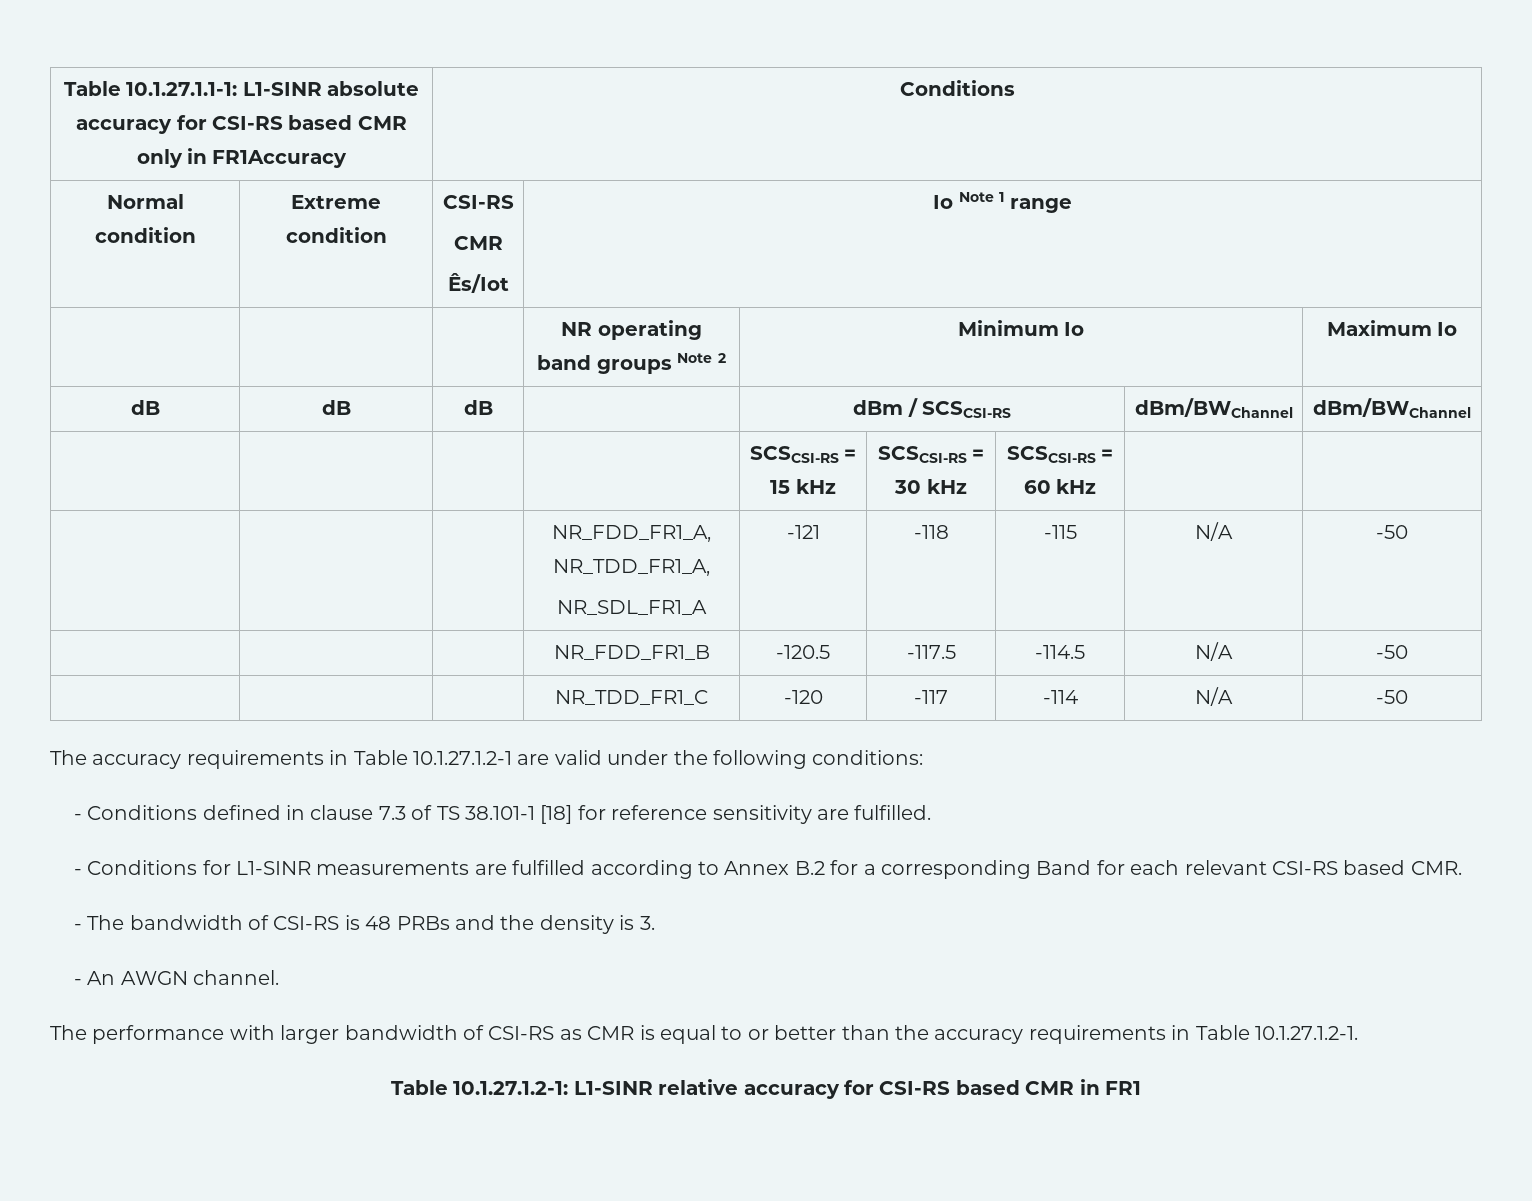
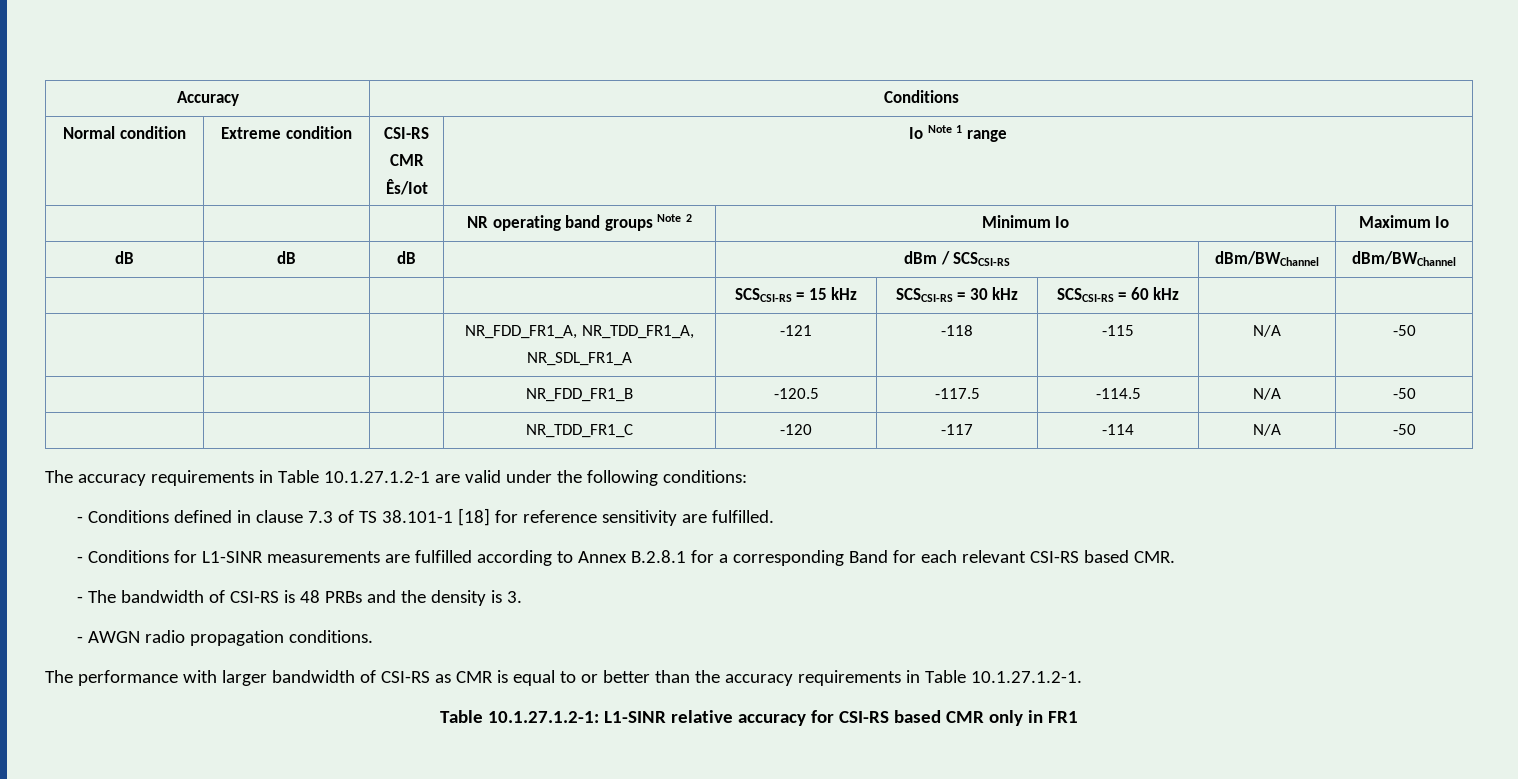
[63,81,420,96] [76,115,407,134] [136,148,348,168] Table 10.1.27.1.1-1: L1-SINR absolute accuracy for CSI-RS based CMR only in FR1Accuracy -> [176,91,239,106] Accuracy
[794,861,825,875] B.2 -> [631,550,687,563] B.2.8.1
[87,970,279,985] An AWGN channel. -> [88,630,374,646] AWGN radio propagation conditions.
(1075, 1088) none -> [988,710,1023,726] only

